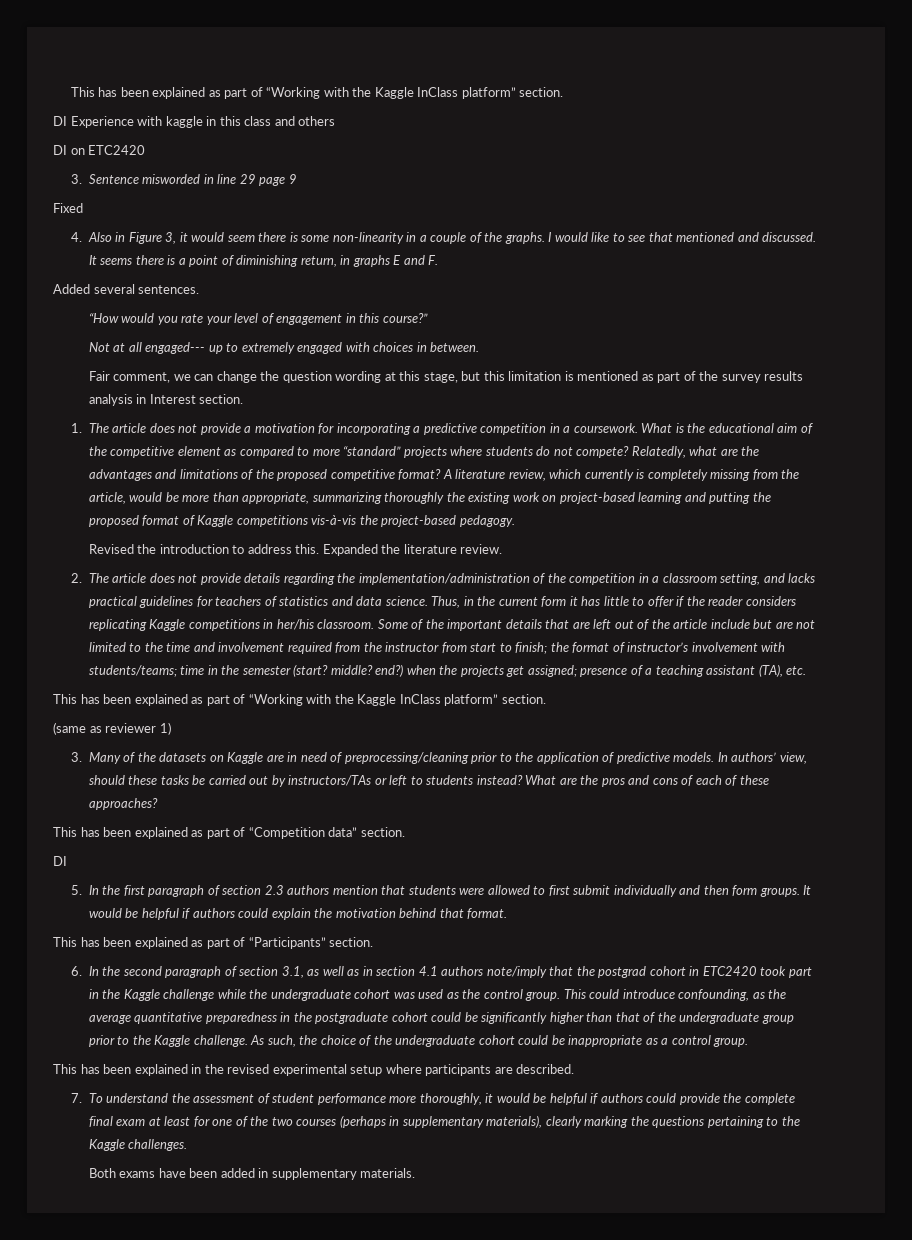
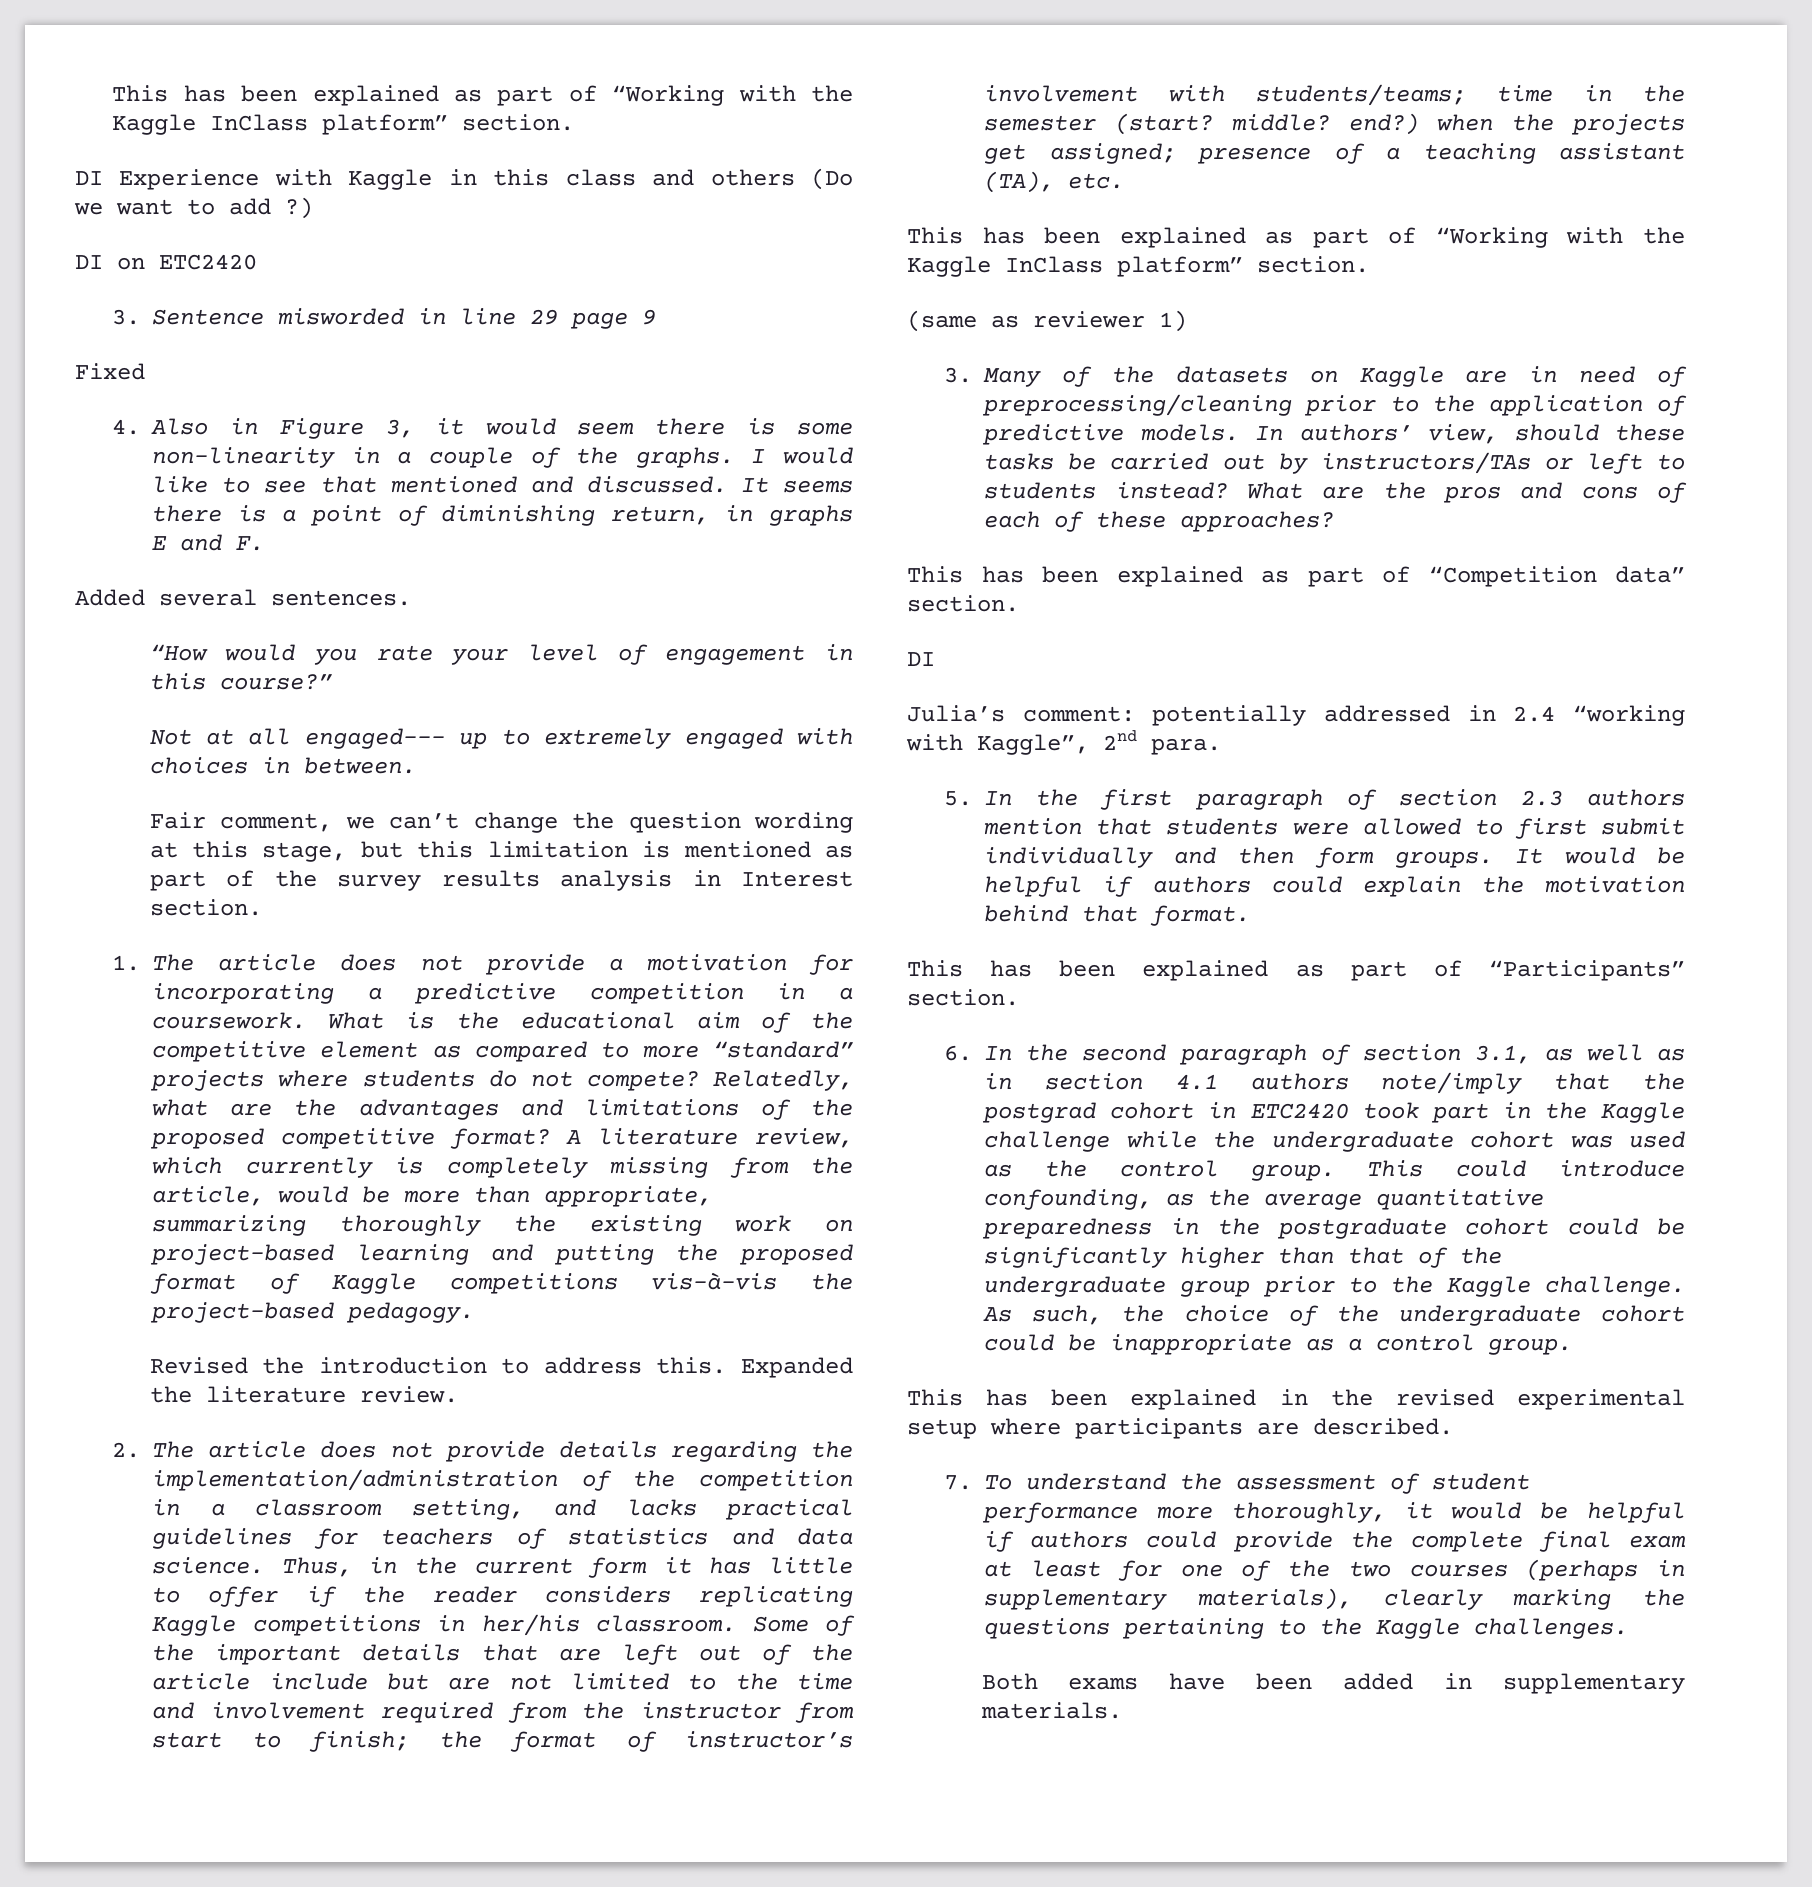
[165,116,203,128] kaggle -> [348,169,433,190] Kaggle
(336, 121) none -> [811,168,854,190] [74,197,313,219] (Do we want to add ?)
[194,374,214,381] can -> [389,813,460,829] can’t
(67, 861) none -> [907,705,1685,726] [906,730,1221,755] // Julia’s comment: potentially addressed in 2.4 “working with Kaggle”, 2nd para.

